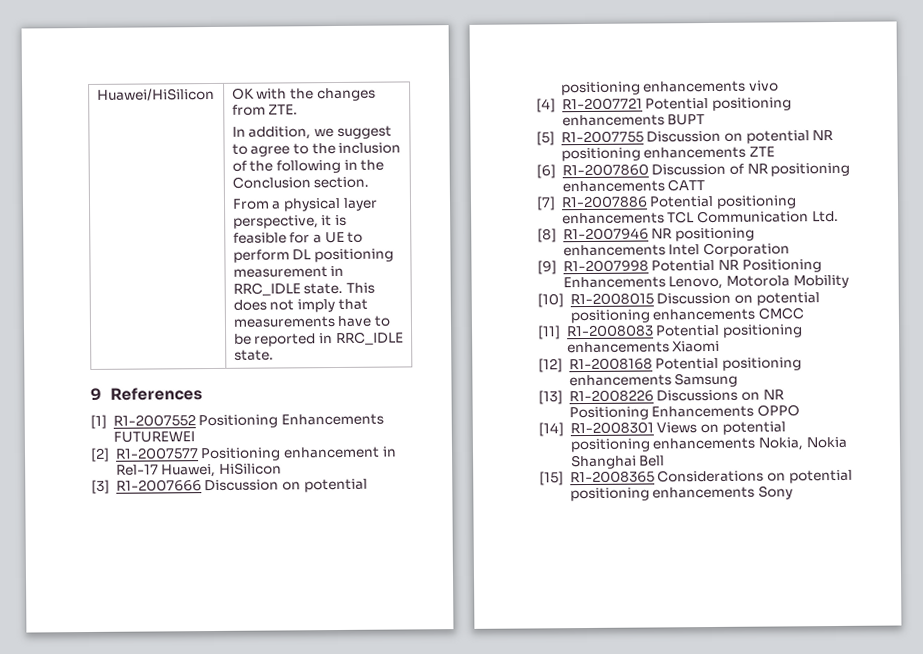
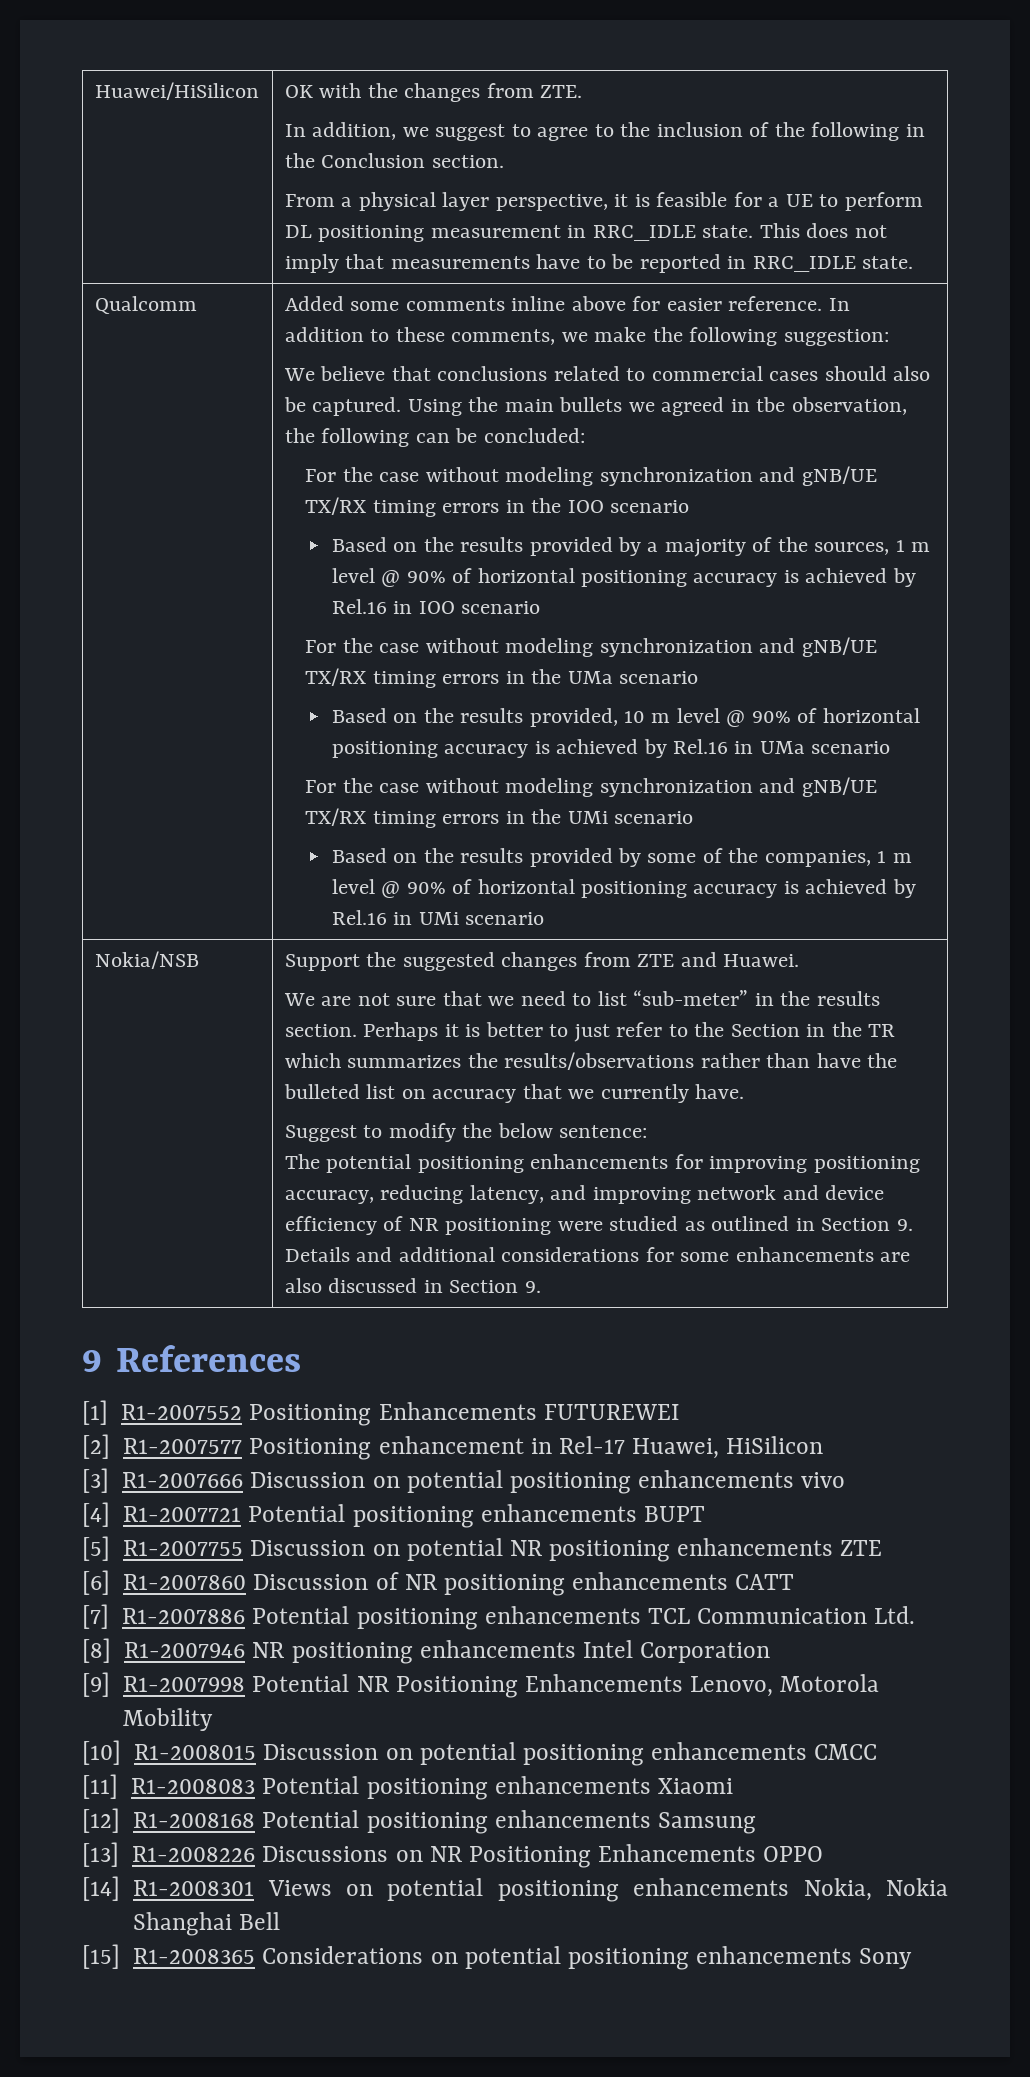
(274, 355) none -> [94,296,197,314] [284,296,850,311] [284,327,889,346] [283,366,931,381] [283,397,907,416] [284,428,585,447] [305,466,877,486] [305,497,690,517] [331,537,931,557] [331,568,916,587] [331,599,541,614] [305,637,877,657] [305,668,699,688] [331,708,920,727] [331,739,891,758] [305,777,877,797] [305,808,694,828] [331,848,912,867] [331,879,916,898] [331,910,545,925] [94,951,199,969] [284,952,800,971] [283,990,880,1006] [284,1022,896,1042] [284,1052,898,1070] [283,1084,745,1103] [284,1123,648,1142] [284,1154,920,1173] [284,1185,885,1204] [284,1216,913,1235] [284,1247,911,1262] [284,1278,541,1293] // Qualcomm | Added some comments inline above for easier reference. In addition to these comments, we make the following suggestion: // We believe that conclusions related to commercial cases should also be captured. Using the main bullets we agreed in tbe observation, the following can be concluded: // For the case without modeling synchronization and gNB/UE TX/RX timing errors in the IOO scenario // Based on the results provided by a majority of the sources, 1 m level @ 90% of horizontal positioning accuracy is achieved by Rel.16 in IOO scenario // For the case without modeling synchronization and gNB/UE TX/RX timing errors in the UMa scenario // Based on the results provided, 10 m level @ 90% of horizontal positioning accuracy is achieved by Rel.16 in UMa scenario // For the case without modeling synchronization and gNB/UE TX/RX timing errors in the UMi scenario // Based on the results provided by some of the companies, 1 m level @ 90% of horizontal positioning accuracy is achieved by Rel.16 in UMi scenario // Nokia/NSB | Support the suggested changes from ZTE and Huawei. // We are not sure that we need to list “sub-meter” in the results section. Perhaps it is better to just refer to the Section in the TR which summarizes the results/observations rather than have the bulleted list on accuracy that we currently have. // Suggest to modify the below sentence: // The potential positioning enhancements for improving positioning accuracy, reducing latency, and improving network and device efficiency of NR positioning were studied as outlined in Section 9. Details and additional considerations for some enhancements are also discussed in Section 9.

